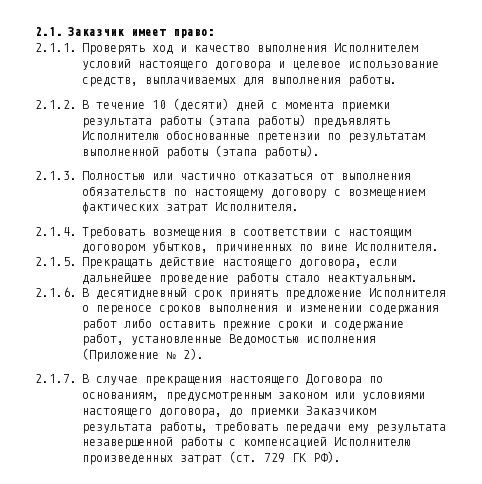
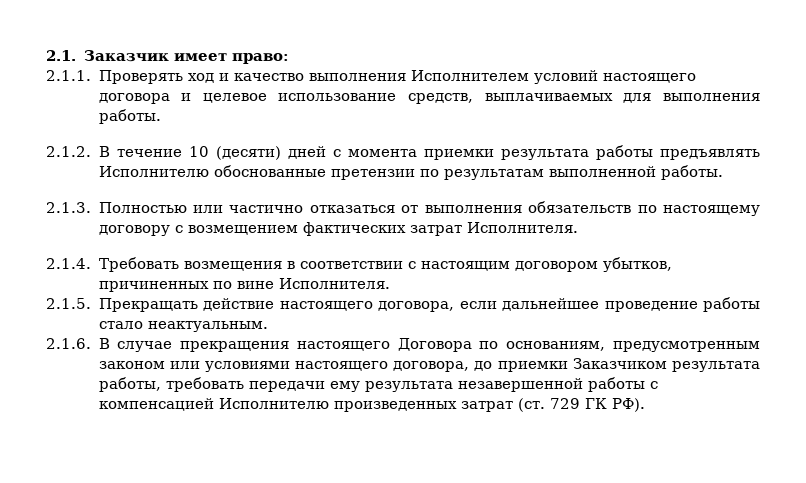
[208,114,306,128] (этапа работы) -> (653, 152) none
[166,145,320,159] работы (этапа работы). -> [660,165,723,180] работы.
[96,288,446,300] [82,305,439,315] [82,318,404,331] [82,333,376,346] [82,348,204,362] [35,374,89,383] десятидневный срок принять предложение Исполнителя о переносе сроков выполнения и изменении содержания работ либо оставить прежние сроки и содержание работ, установленные Ведомостью исполнения (Приложение № 2). // 2.1.7. В -> (110, 343) none

